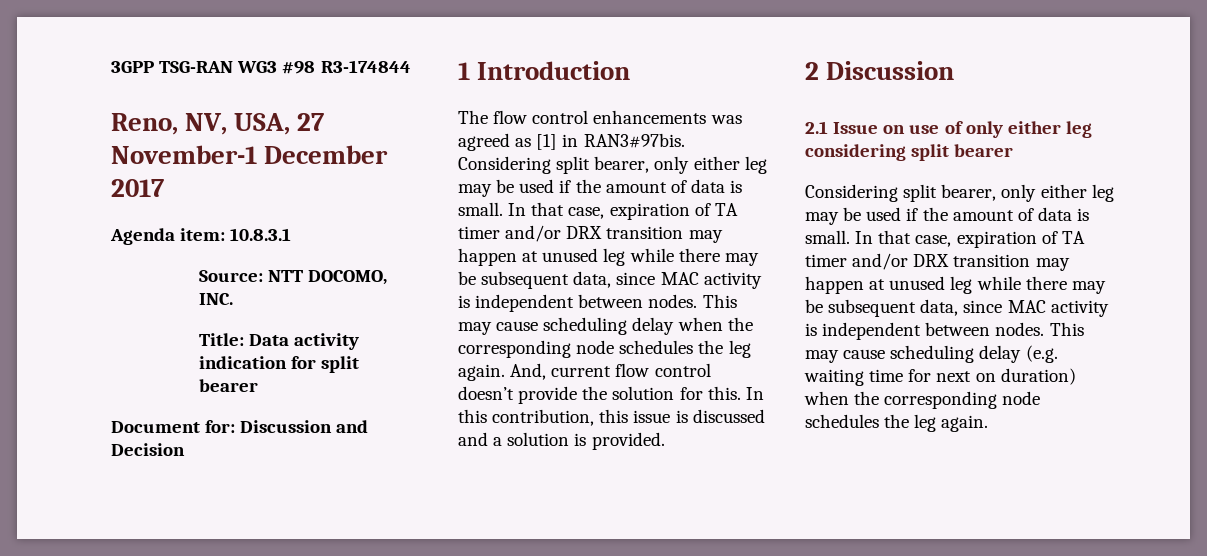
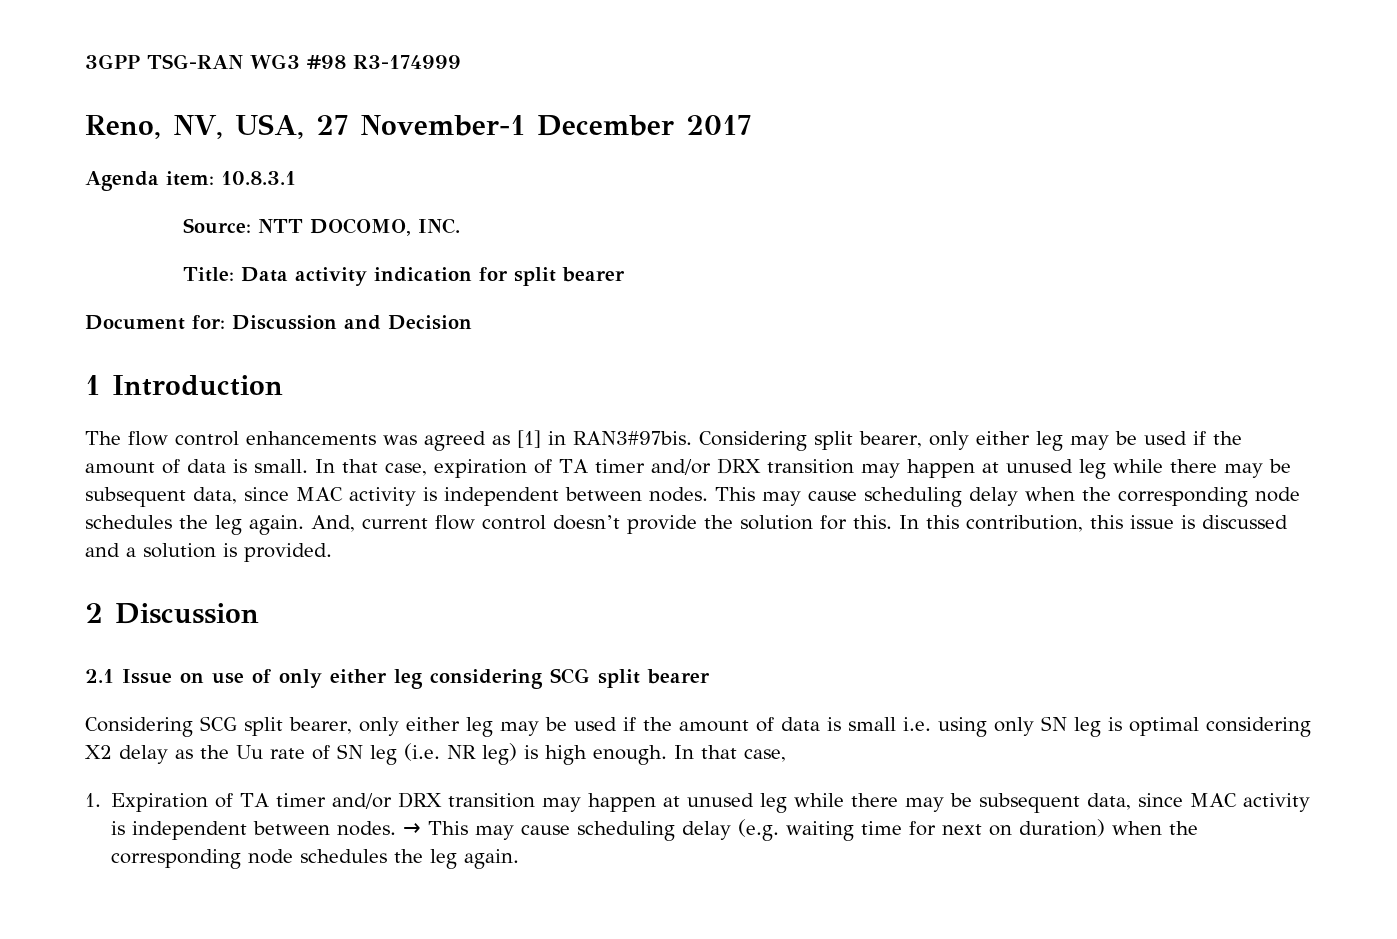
[320,60,411,73] R3-174844 -> [353,55,461,69] R3-174999
(906, 152) none -> [550,668,590,684] SCG
(898, 193) none -> [200,716,237,731] SCG
[805,230,1037,248] small. In that case, expiration -> [847,716,1311,737] [85,743,786,765] [85,793,209,812] small i.e. using only SN leg is optimal considering X2 delay as the Uu rate of SN leg (i.e. NR leg) is high enough. In that case, // 1. Expiration
(1045, 329) none -> [403,823,422,835] →

